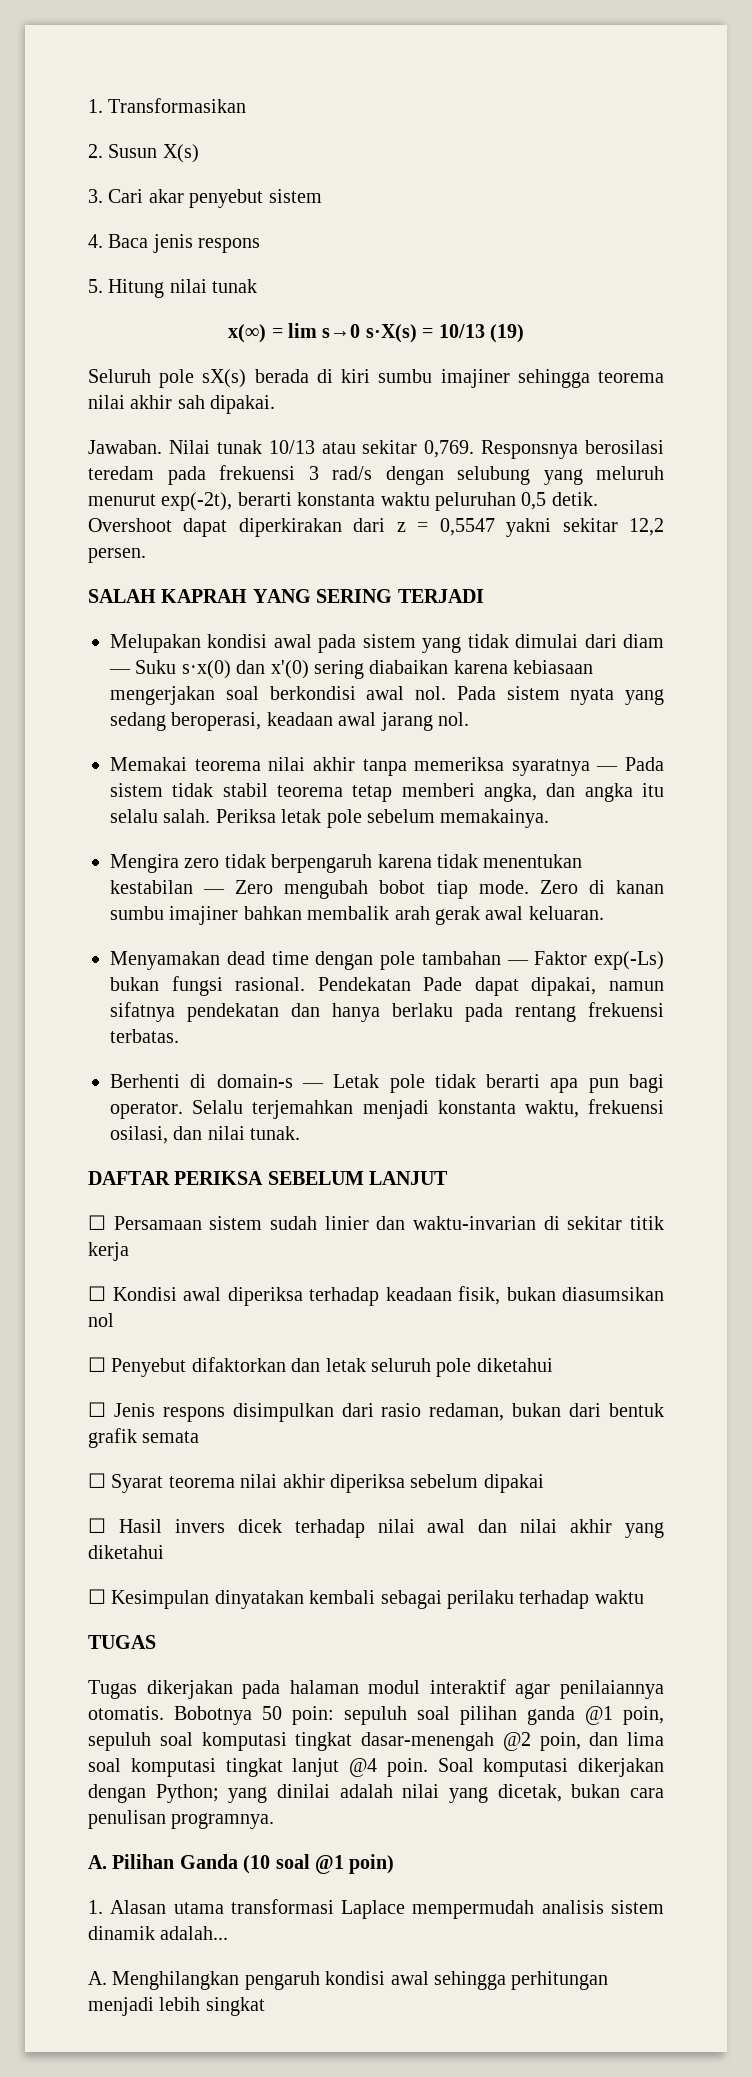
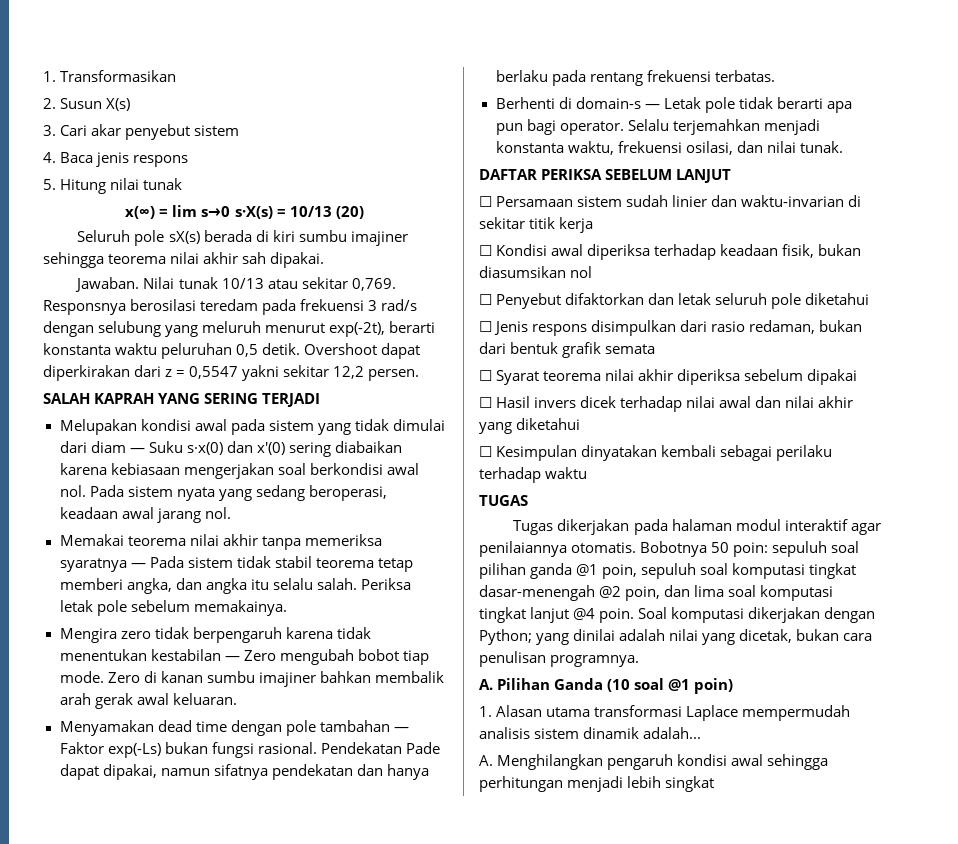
[489,324,524,343] (19) -> [335,206,364,219] (20)

